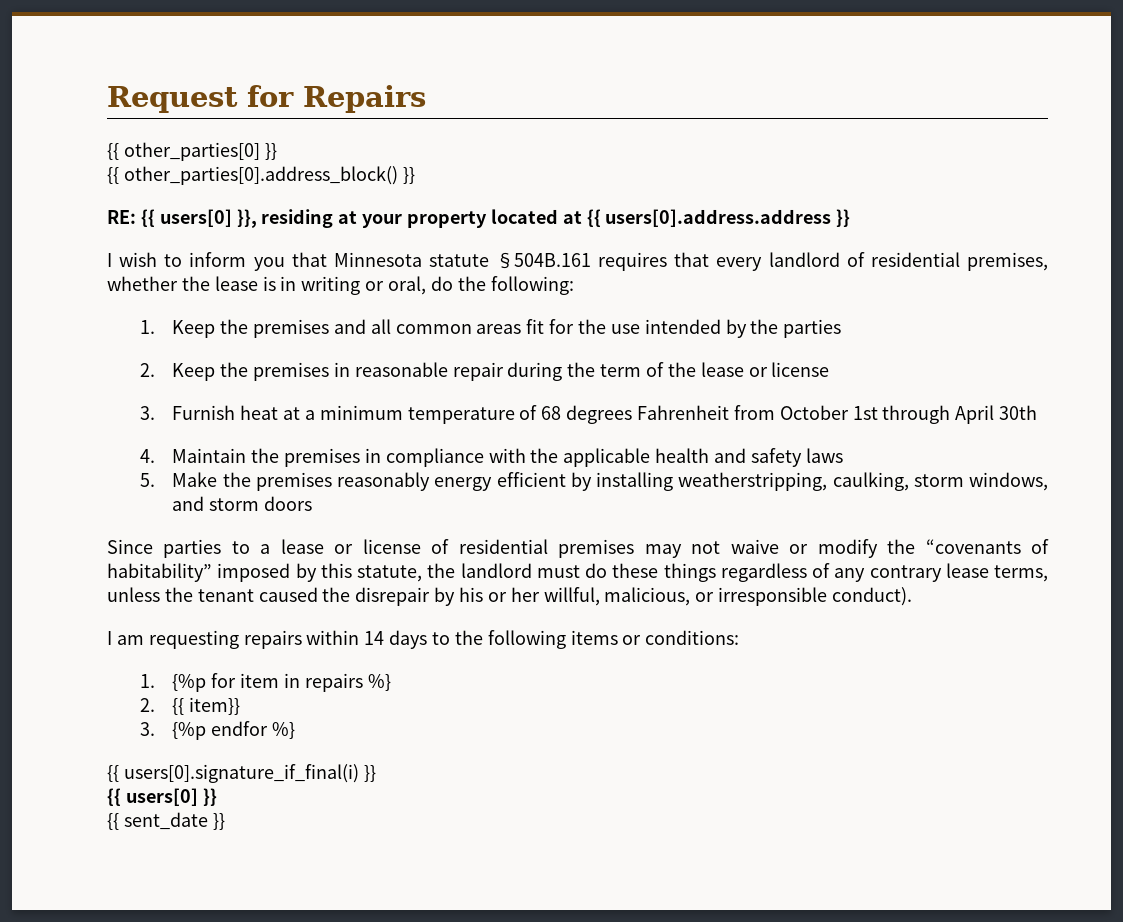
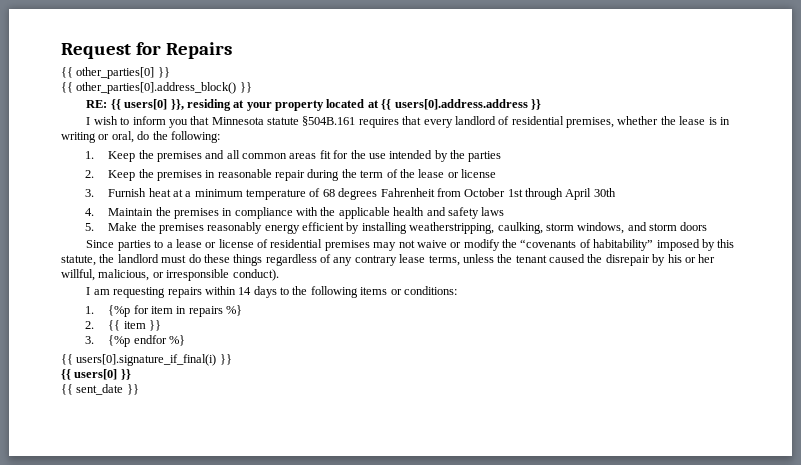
[189,697,241,715] item}} -> [123,320,161,331] item }}

